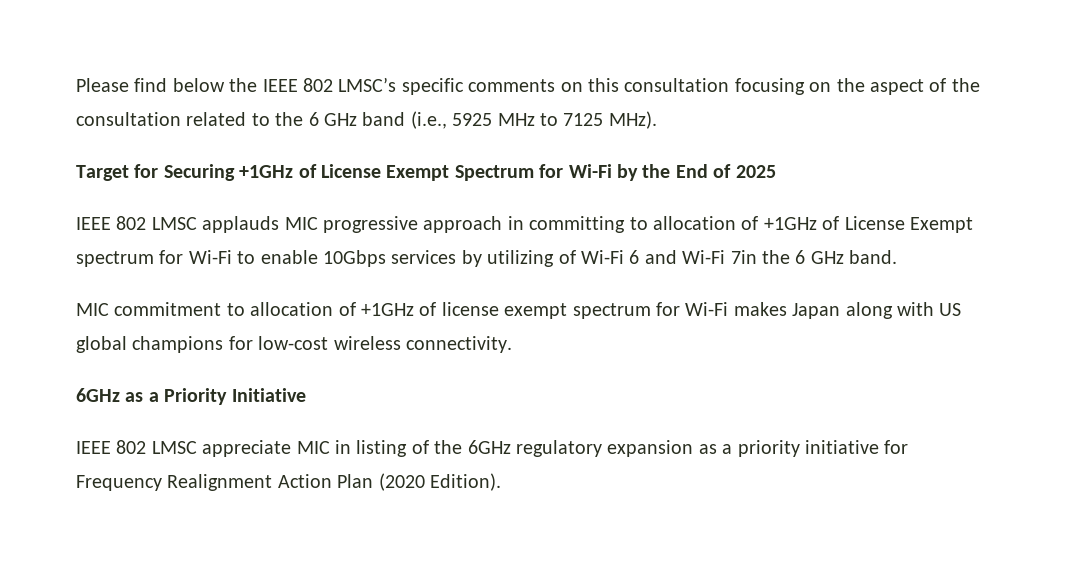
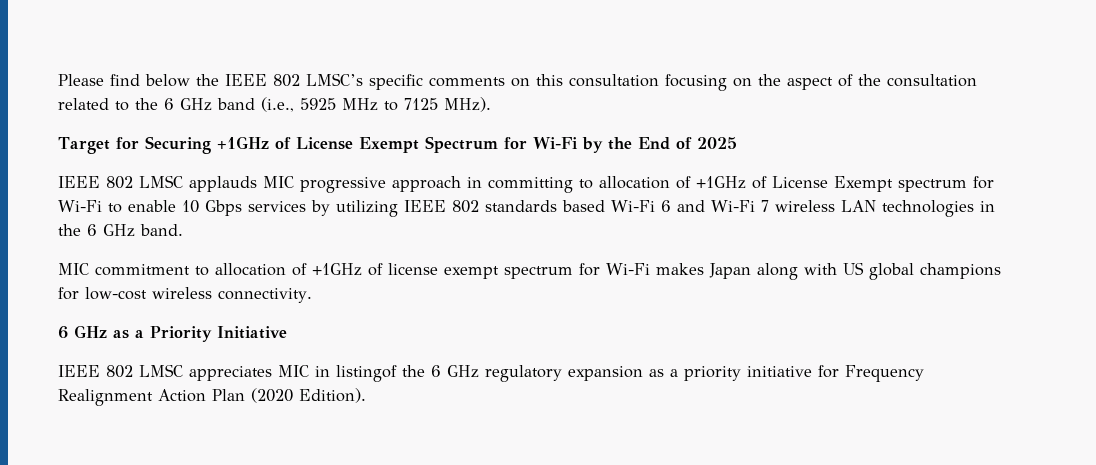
[323,250,386,267] 10Gbps -> [182,200,242,216] 10 Gbps
[558,250,757,264] of Wi-Fi 6 and Wi-Fi 7in -> [404,200,995,217] IEEE 802 standards based Wi-Fi 6 and Wi-Fi 7 wireless LAN technologies in
[76,388,120,402] 6GHz -> [58,325,107,339] 6 GHz
[202,440,292,457] appreciate -> [189,366,272,381] appreciates
[356,440,511,457] listing of the 6GHz -> [336,365,479,382] listingof the 6 GHz

